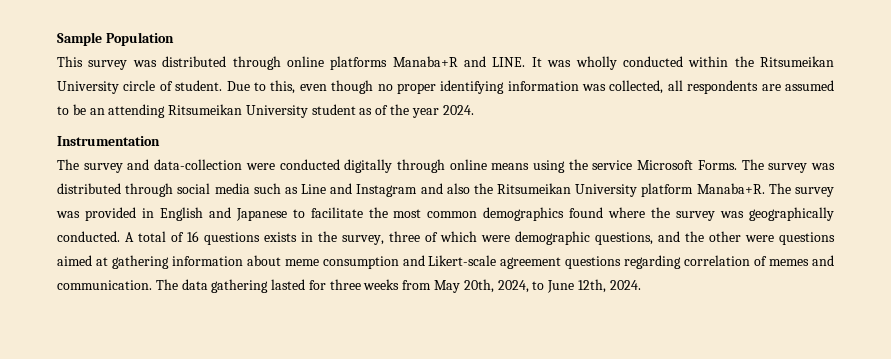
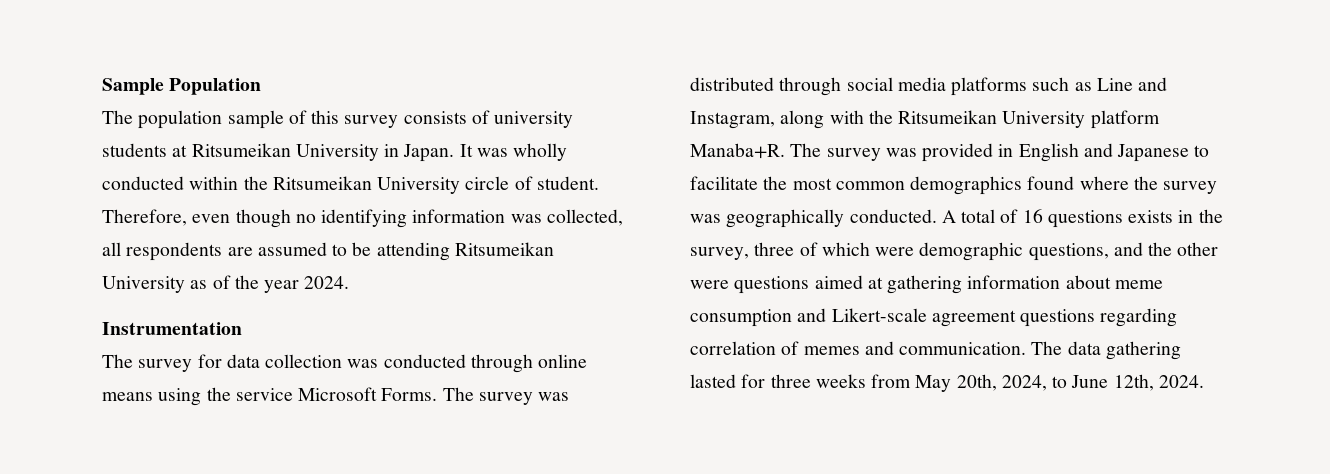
[57,56,526,70] This survey was distributed through online platforms Manaba+R and LINE. -> [102,110,574,129] [102,143,455,162] The population sample of this survey consists of university students at Ritsumeikan University in Japan.
[226,80,296,94] Due to this, -> [102,209,187,226] Therefore,
[396,83,436,94] proper -> (316, 218) none
[89,108,105,115] an -> (372, 249) none
[311,104,356,115] student -> (185, 284) none
[127,159,393,173] and data-collection were conducted digitally -> [197,354,466,368] for data collection was conducted
(250, 188) none -> [951,77,1028,96] platforms
[356,183,470,197] Instagram and also -> [690,110,864,129] Instagram, along with

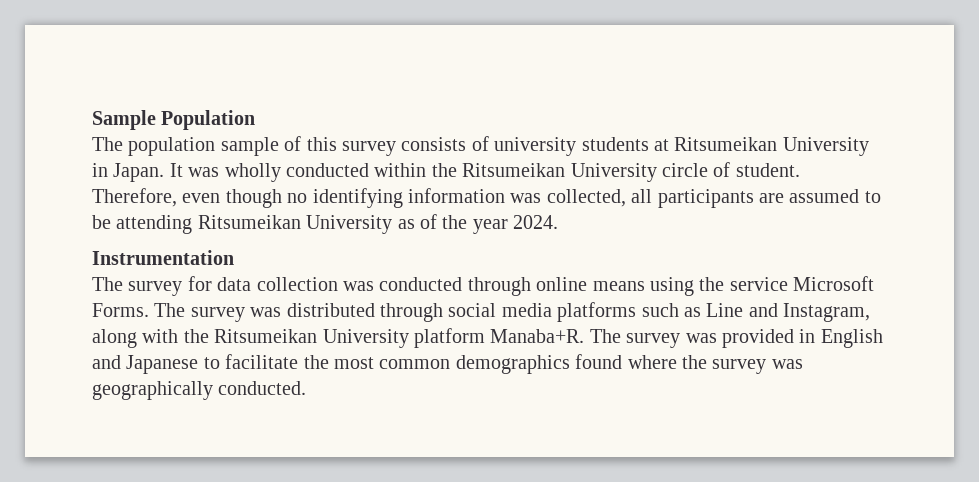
[126,242,223,261] respondents -> [657,189,754,208] participants
[941,209,1223,228] [690,242,1219,261] [690,275,1163,294] [690,308,1178,327] [690,341,1181,360] [690,374,1204,392] A total of 16 questions exists in the survey, three of which were demographic questions, and the other were questions aimed at gathering information about meme consumption and Likert-scale agreement questions regarding correlation of memes and communication. The data gathering lasted for three weeks from May 20th, 2024, to June 12th, 2024. -> (307, 388) none

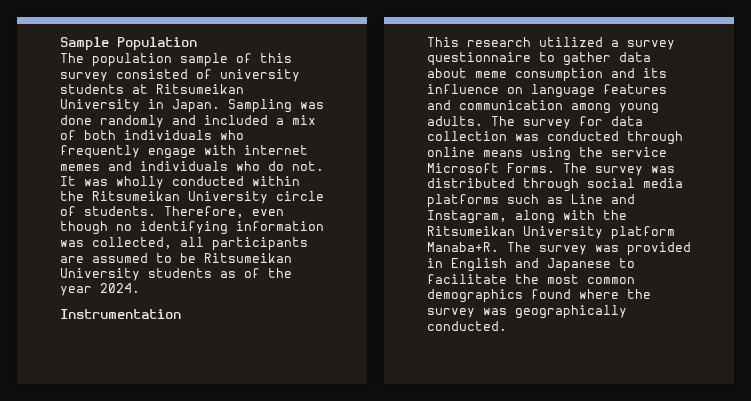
[401,137,467,151] consists -> [116,69,188,79] consisted
(165, 172) none -> [228,99,324,113] [60,115,316,128] [60,130,244,140] [60,145,308,159] [60,161,324,171] Sampling was done randomly and included a mix of both individuals who frequently engage with internet memes and individuals who do not.
[735,163,800,177] student. -> [84,206,156,216] students.
[116,215,393,234] attending Ritsumeikan University -> [204,253,292,263] [60,268,212,281] Ritsumeikan University students
(234, 257) none -> [427,37,675,50] [427,52,651,66] [427,68,667,82] [427,84,667,98] [427,100,659,114] [427,116,483,126] This research utilized a survey questionnaire to gather data about meme consumption and its influence on language features and communication among young adults.

